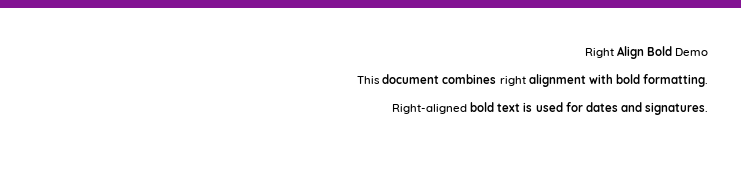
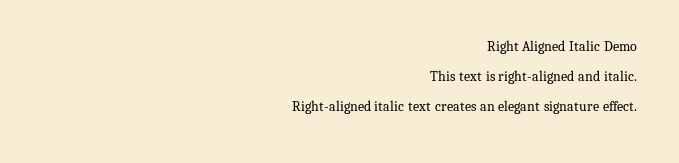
[616,46,672,59] Align Bold -> [522,40,601,54] Aligned Italic
[382,74,709,87] [392,102,709,115] document combines right alignment with bold formatting. // Right-aligned bold text is used for dates and signatures. -> [458,70,637,84] [291,100,637,114] text is right-aligned and italic. // Right-aligned italic text creates an elegant signature effect.

